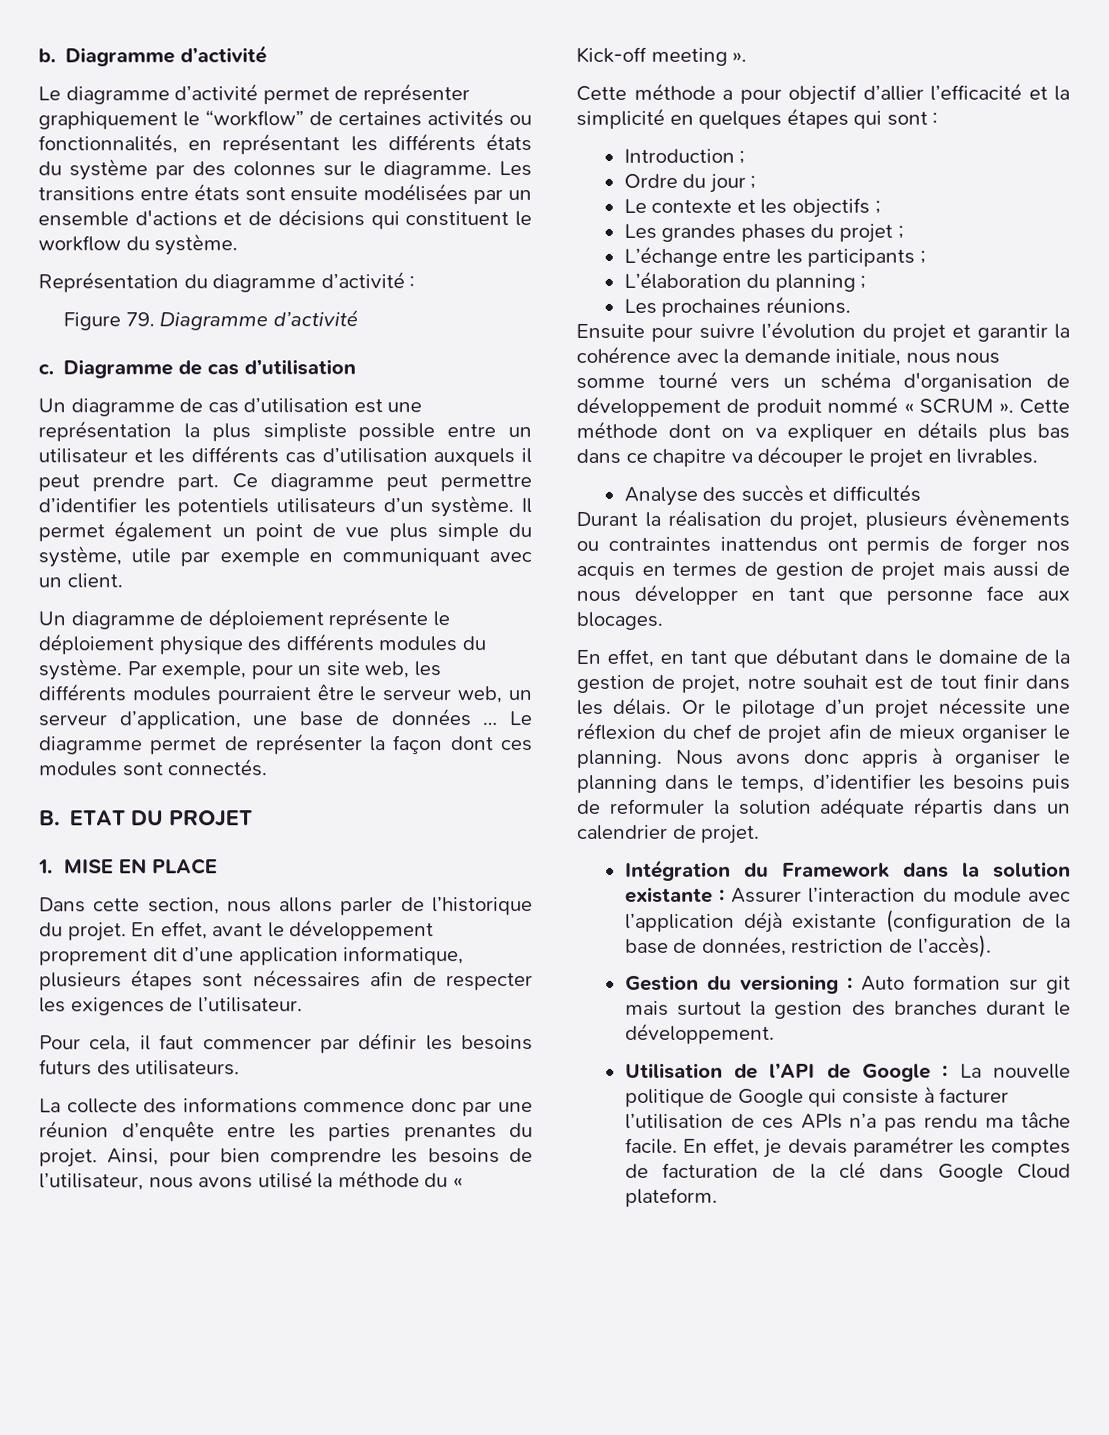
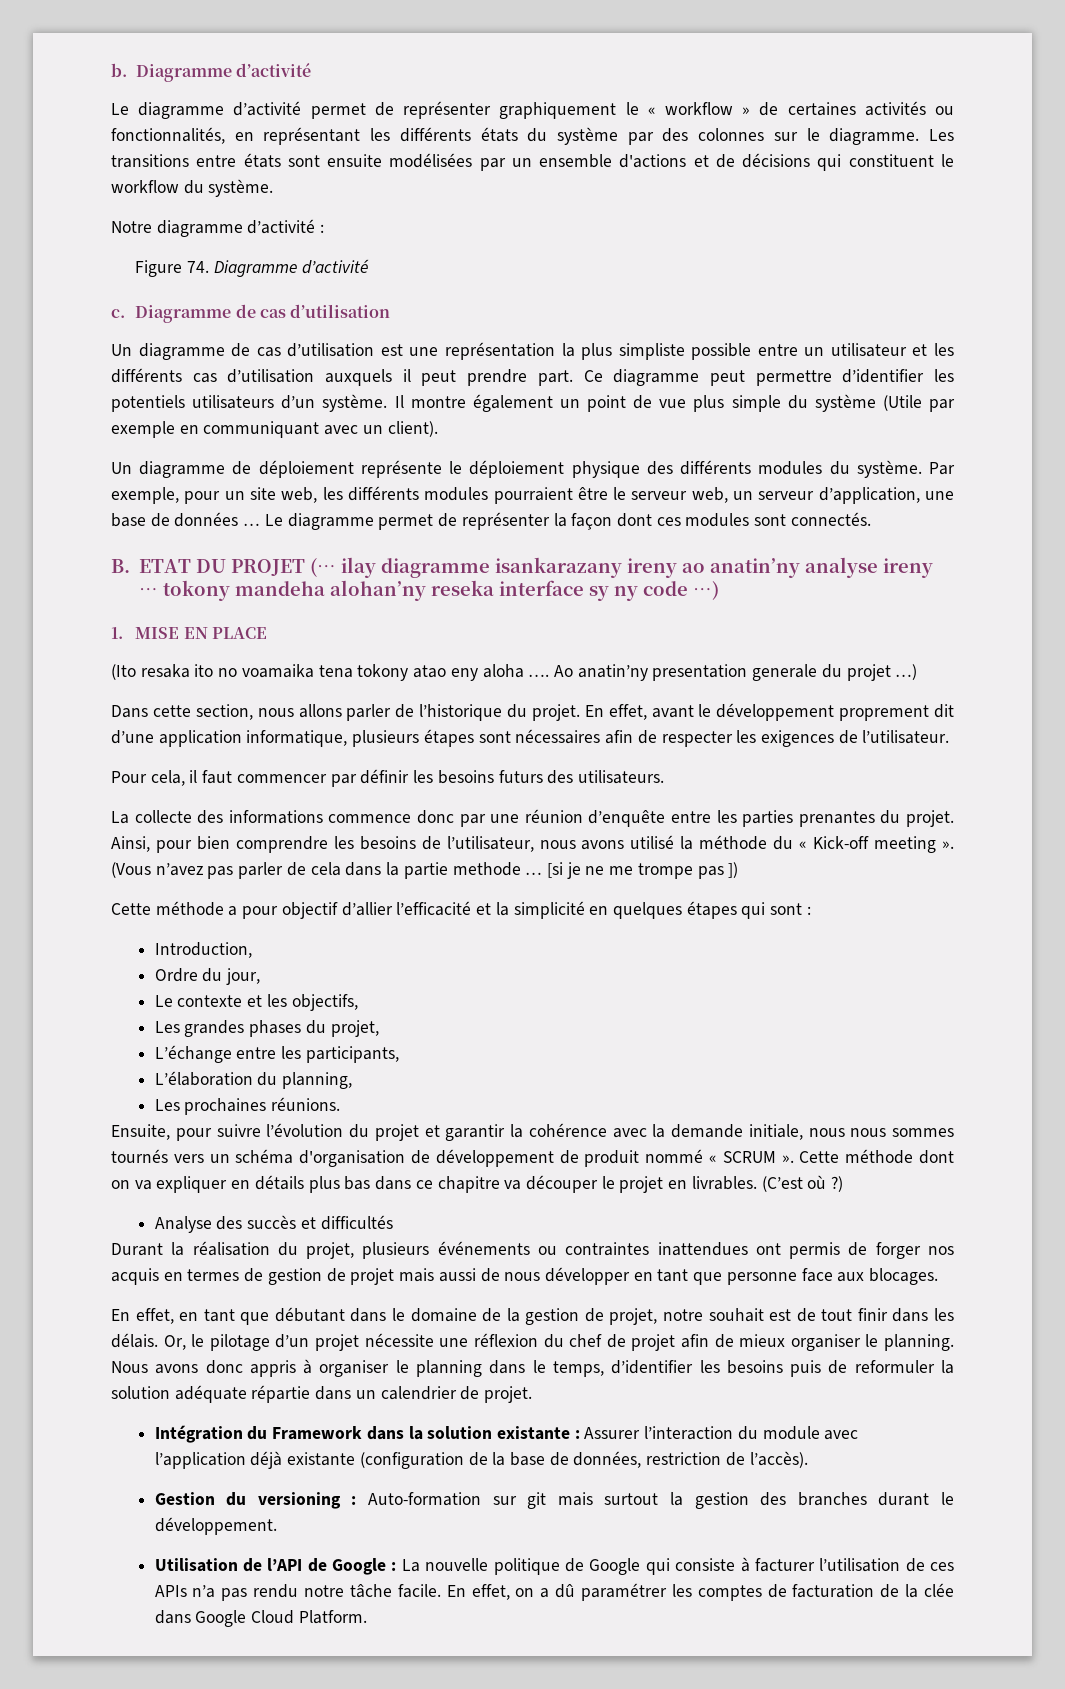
[205,110,304,127] “workflow” -> [647,102,751,115] « workflow »
[38,271,208,293] Représentation du -> [111,221,152,233] Notre
[125,312,155,327] 79. -> [187,261,210,273] 74.
[38,524,105,542] permet -> [410,396,466,408] montre
[38,545,172,568] système, utile -> [814,394,922,412] système (Utile
[66,573,123,589] client. -> [387,421,438,437] client).
[38,858,219,875] // 1. MISE EN PLACE -> [309,557,933,578] [138,580,719,601] [111,627,267,639] [111,664,918,681] (… ilay diagramme isankarazany ireny ao anatin’ny analyse ireny … tokony mandeha alohan’ny reseka interface sy ny code …) // 1. MISE EN PLACE // (Ito resaka ito no voamaika tena tokony atao eny aloha …. Ao anatin’ny presentation generale du projet …)
(748, 56) none -> [111,862,739,879] (Vous n’avez pas parler de cela dans la partie methode … [si je ne me trompe pas ])
[623,148,746,164] Introduction ; -> [154,942,252,958] Introduction,
[708,173,757,193] jour ; -> [226,968,261,985] jour,
[791,197,881,218] objectifs ; -> [291,994,358,1011] objectifs,
[838,223,904,243] projet ; -> [330,1020,379,1037] projet,
[807,248,926,267] participants ; -> [305,1046,399,1063] participants,
[774,273,867,292] planning ; -> [282,1072,353,1089] planning,
[576,323,645,339] Ensuite -> [111,1124,170,1140] Ensuite,
[576,370,718,389] somme tourné -> [892,1128,954,1137] [111,1149,168,1163] sommes tournés
(1039, 456) none -> [761,1175,844,1192] (C’est où ?)
[955,508,1070,527] évènements -> [437,1241,530,1255] événements
[719,536,818,552] inattendus -> [657,1242,748,1256] inattendues
[680,699,705,714] Or -> [163,1335,186,1350] Or,
[914,796,985,818] répartis -> [251,1385,311,1403] répartie
[860,974,1001,991] Auto formation -> [367,1492,481,1506] Auto-formation
[985,1117,1015,1128] ma -> [304,1585,345,1597] notre
[763,1138,848,1158] je devais -> [515,1584,576,1598] on a dû
[839,1160,867,1179] clé -> [924,1583,955,1597] clée
[624,1187,718,1207] plateform. -> [298,1610,367,1624] Platform.

